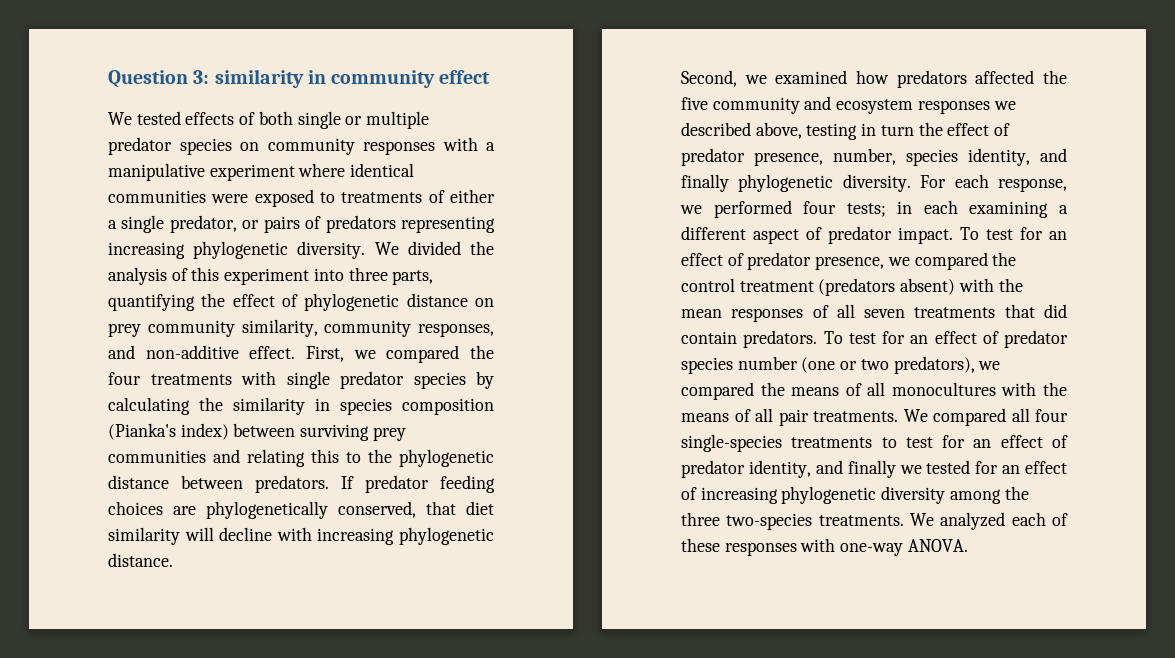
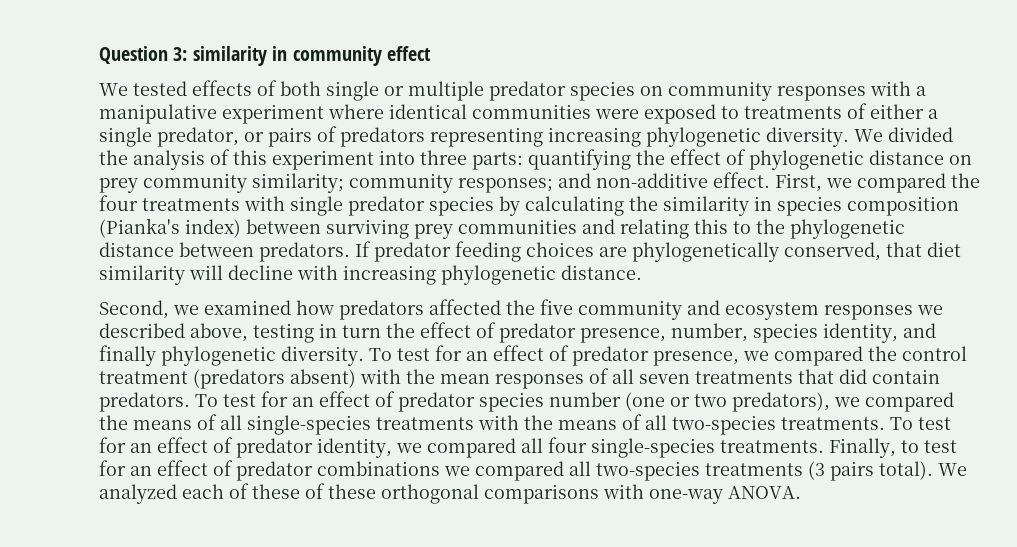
[392,270,434,285] parts, -> [472,152,523,170] parts:
[241,319,494,337] similarity, community responses, -> [252,173,553,193] similarity; community responses;
[920,174,1067,192] [680,200,1068,218] [681,226,953,244] For each response, we performed four tests; in each examining a different aspect of predator impact. -> (364, 356) none
[891,382,996,396] monocultures -> [247,415,474,435] single-species treatments
[778,409,928,426] pair treatments. We -> [672,415,951,435] [99,437,422,458] two-species treatments. To test for an effect of predator identity, we
[791,437,873,448] treatments -> [720,438,896,458] treatments. Finally,
[748,460,1067,478] [681,486,1029,504] [681,512,904,530] identity, and finally we tested for an effect of increasing phylogenetic diversity among the three two-species treatments. -> [317,461,933,481] combinations we compared all two-species treatments (3 pairs total).
[724,542,797,556] responses -> [305,483,599,504] of these orthogonal comparisons

